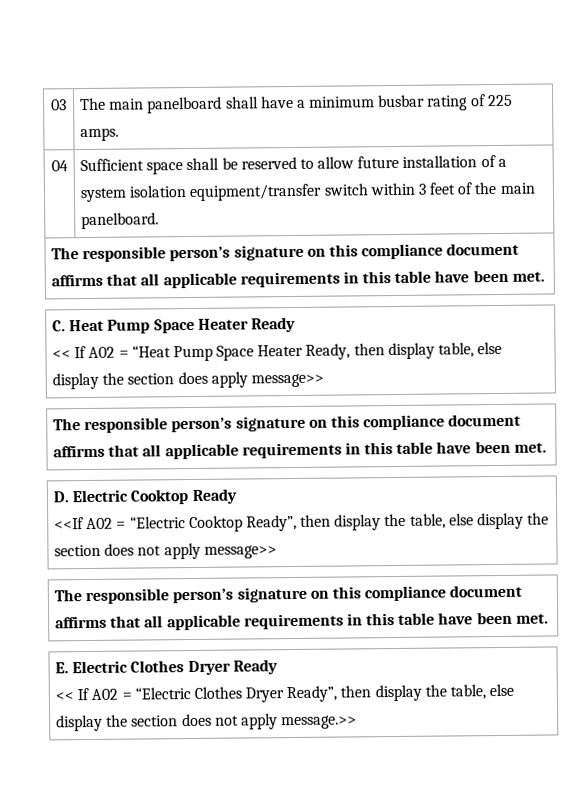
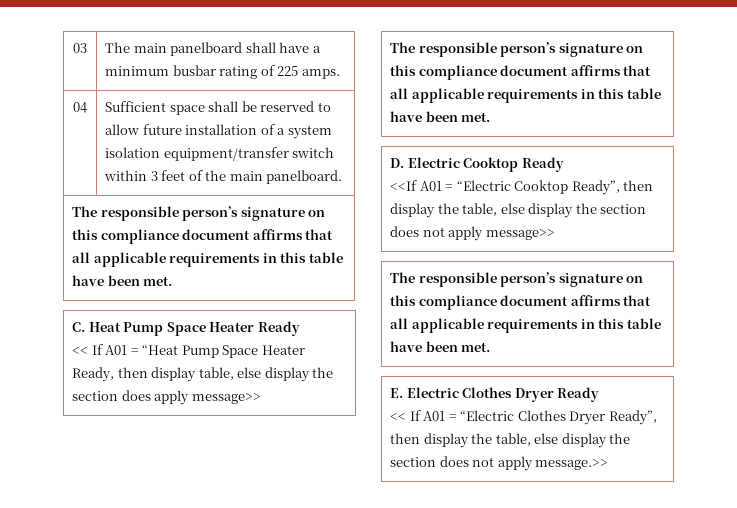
[88,346,116,358] A02 -> [105,345,128,355] A01
[86,517,114,530] A02 -> [419,181,442,191] A01
[91,688,119,700] A02 -> [423,411,446,421] A01

